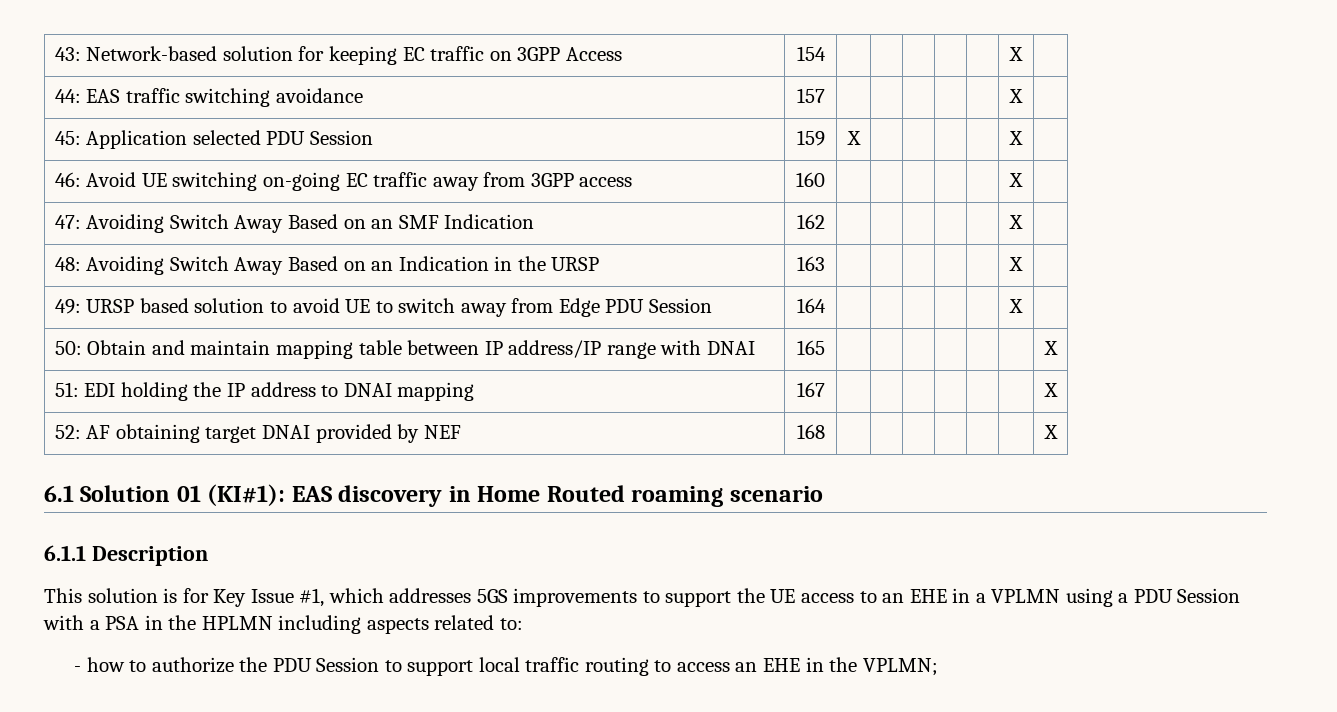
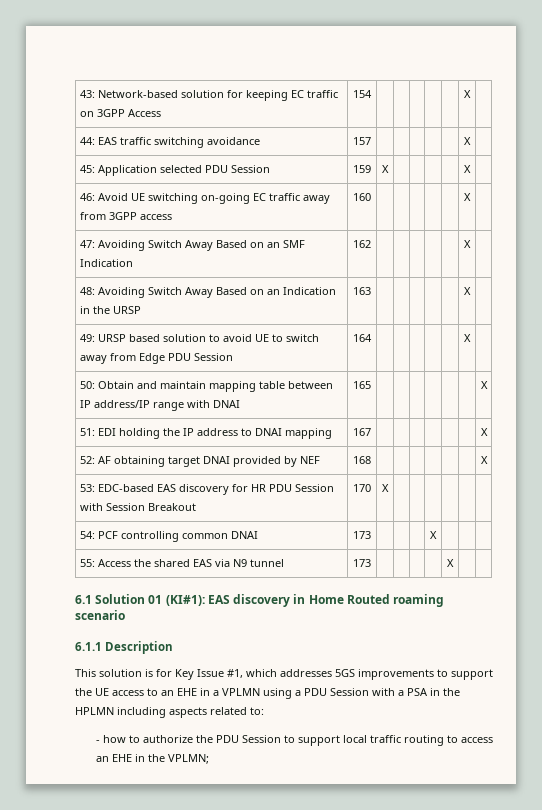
(1058, 432) none -> [79,484,334,495] [79,503,196,511] [353,484,371,492] [382,484,389,492] [79,531,258,542] [353,531,371,539] [430,531,437,539] [79,559,284,567] [353,559,371,567] [447,559,454,567] // 53: EDC-based EAS discovery for HR PDU Session with Session Breakout | 170 | X | | | | | | // 54: PCF controlling common DNAI | 173 | | | | X | | | // 55: Access the shared EAS via N9 tunnel | 173 | | | | | X | |

